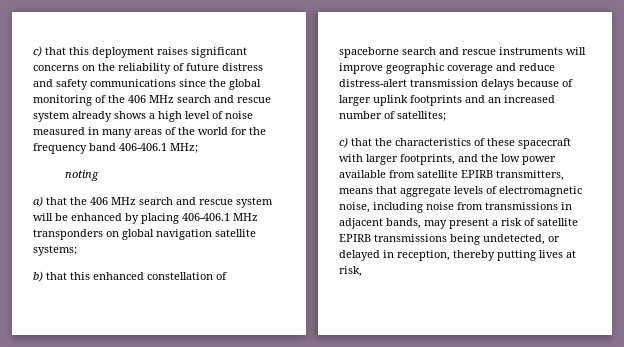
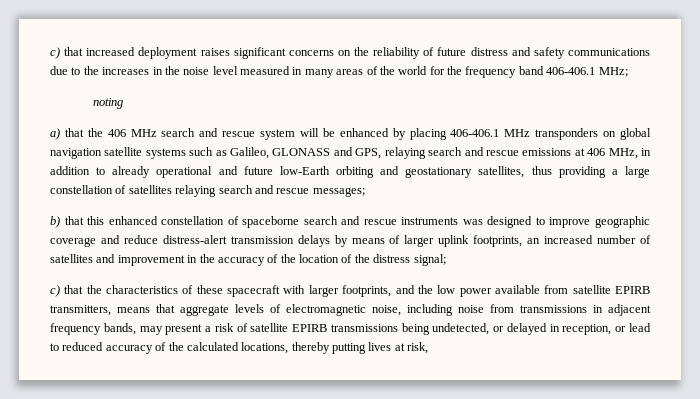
[33,46,89,57] c) that this -> [50,47,136,59] c) that increased
[179,79,261,90] [33,95,271,106] [33,111,253,122] since the global monitoring of the 406 MHz search and rescue system already shows a high level of noise -> [50,66,238,75] due to the increases in the noise level
[33,245,77,256] systems; -> [145,147,651,159] [50,166,650,178] [50,185,365,197] systems such as Galileo, GLONASS and GPS, relaying search and rescue emissions at 406 MHz, in addition to already operational and future low-Earth orbiting and geostationary satellites, thus providing a large constellation of satellites relaying search and rescue messages;
[566,47,586,55] will -> [462,216,545,228] was designed to
[517,79,559,87] because -> [334,235,385,247] by means
[410,95,485,106] footprints and -> [473,235,523,247] footprints,
[397,111,446,121] satellites; -> [50,254,446,266] satellites and improvement in the accuracy of the location of the distress signal;
(383, 223) none -> [50,323,101,335] frequency
(450, 255) none -> [615,323,651,332] [50,342,289,354] or lead to reduced accuracy of the calculated locations,

